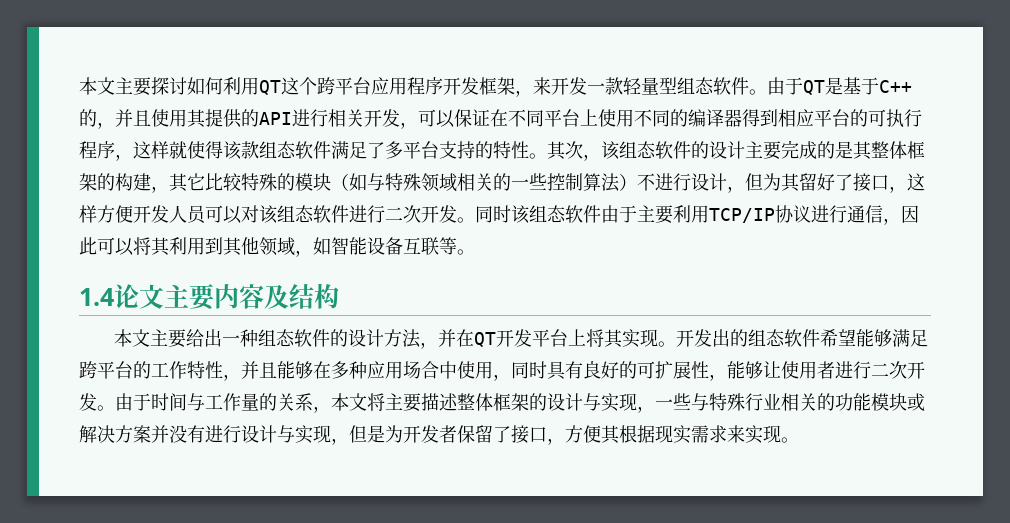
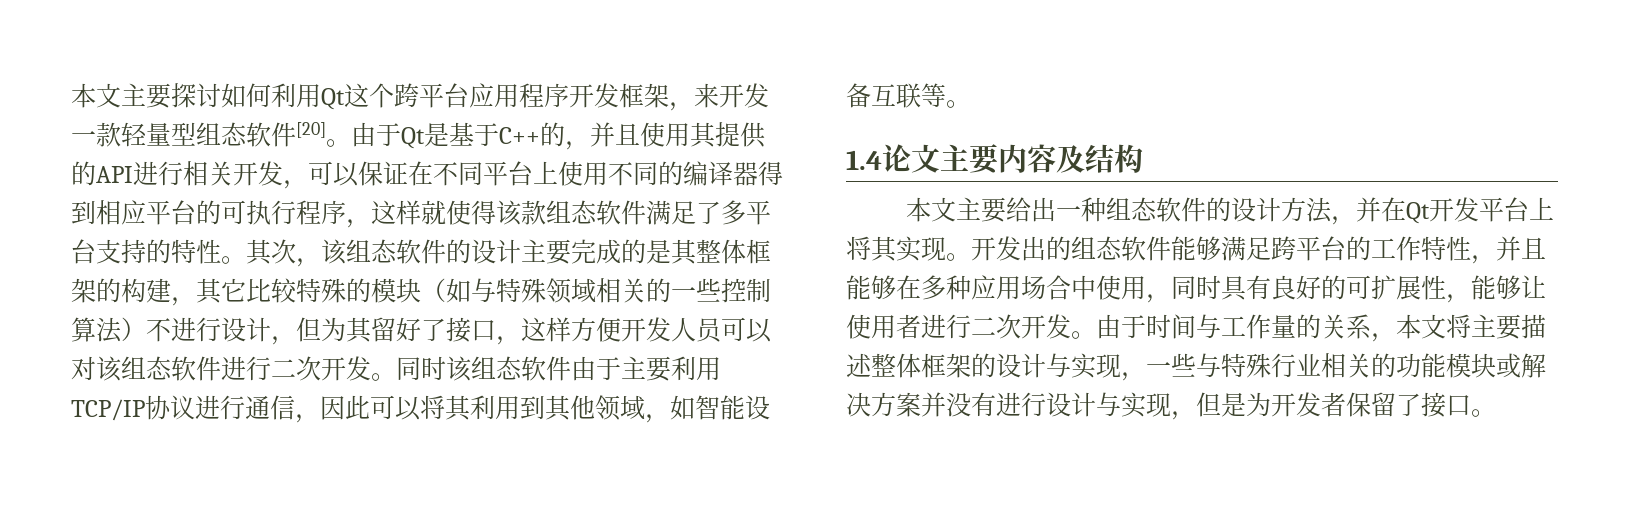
[259,80,281,95] QT -> [321,88,344,110] Qt
[749,77,825,95] 。由于QT -> [296,122,326,138] [326,122,424,149] [20]。由于Qt
[474,332,497,347] QT -> [1406,202,1430,224] Qt
[820,329,857,347] 希望 -> (1171, 248) none
[547,425,781,445] ，方便其根据现实需求来实现 -> (1471, 405) none

